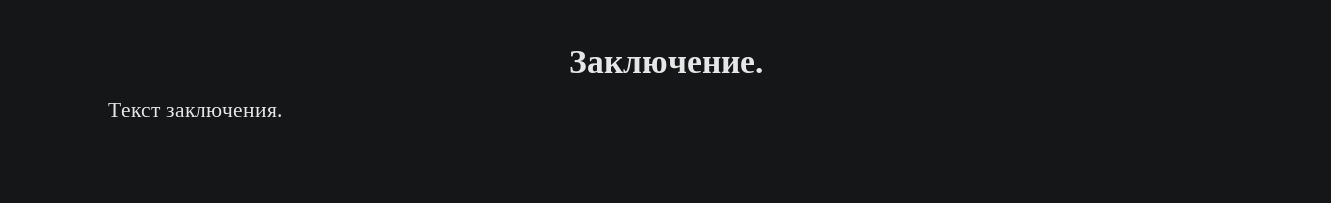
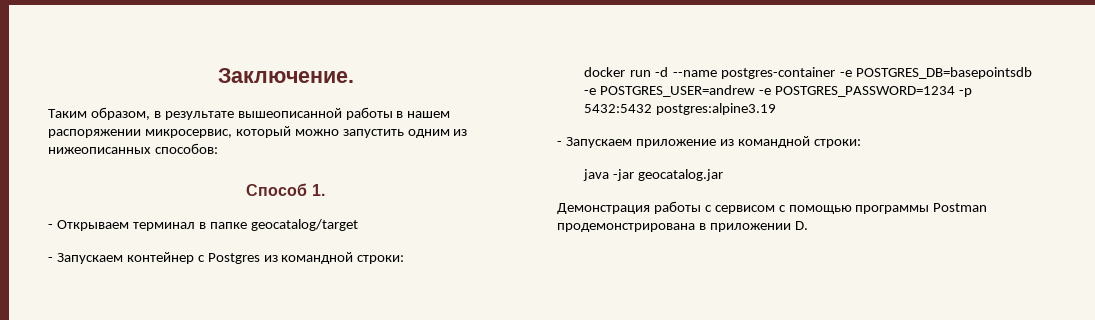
[108,103,282,117] Текст заключения. -> [48,107,451,120] [48,126,468,138] [48,143,218,154] [246,183,325,196] [48,219,358,231] [48,252,405,264] [584,67,1032,79] [584,85,973,97] [584,103,777,115] [557,136,861,148] [583,169,724,181] [557,201,988,214] [557,221,808,232] Таким образом, в результате вышеописанной работы в нашем распоряжении микросервис, который можно запустить одним из нижеописанных способов: // Способ 1. // - Открываем терминал в папке geocatalog/target // - Запускаем контейнер с Postgres из командной строки: // docker run -d --name postgres-container -e POSTGRES_DB=basepointsdb -e POSTGRES_USER=andrew -e POSTGRES_PASSWORD=1234 -p 5432:5432 postgres:alpine3.19 // - Запускаем приложение из командной строки: // java -jar geocatalog.jar // Демонстрация работы с сервисом с помощью программы Postman продемонстрирована в приложении D.

